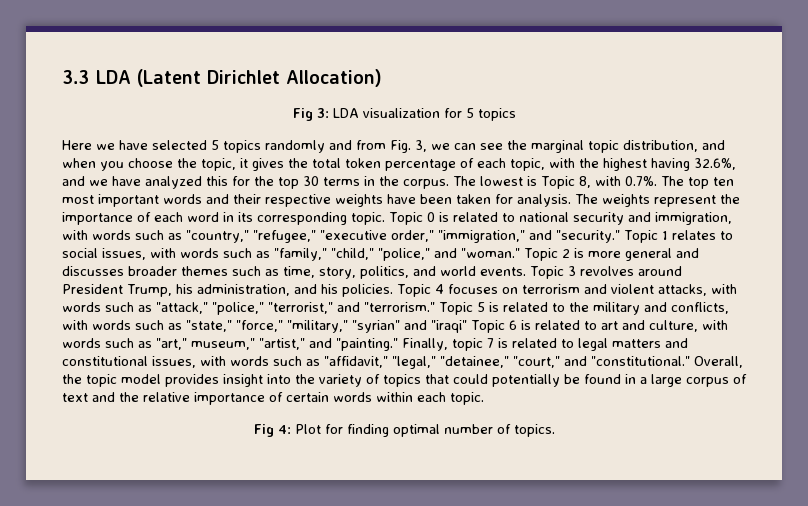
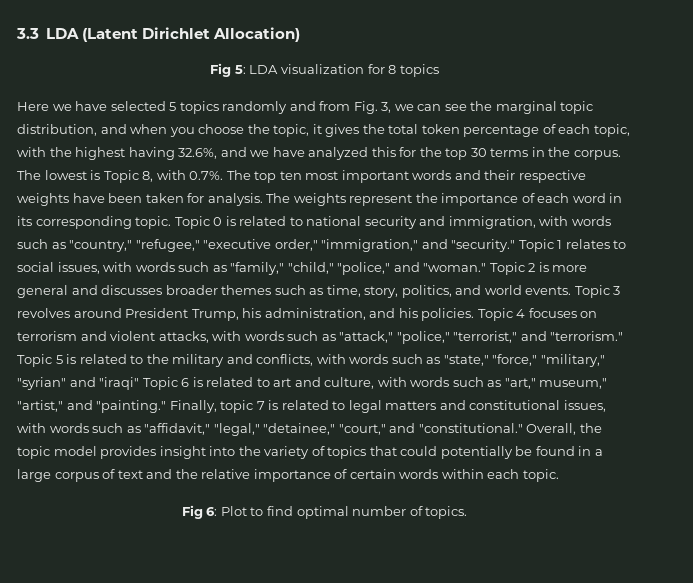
[316,108,329,118] 3: -> [234,65,246,74] 5:
[465,108,474,118] 5 -> [388,65,397,74] 8
[277,424,389,437] 4: Plot for finding -> [206,506,293,516] 6: Plot to find

